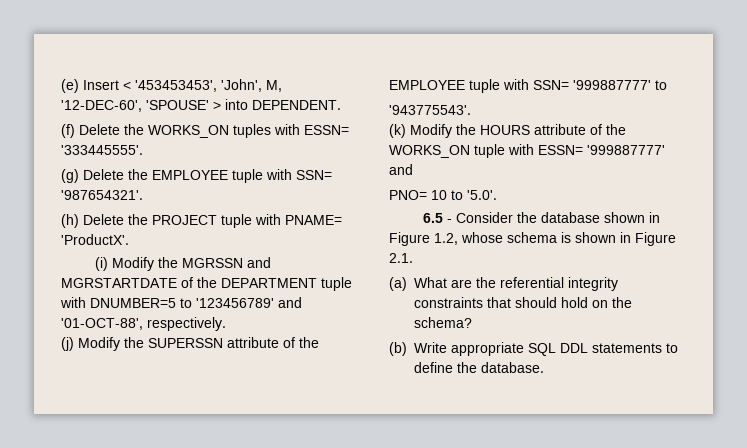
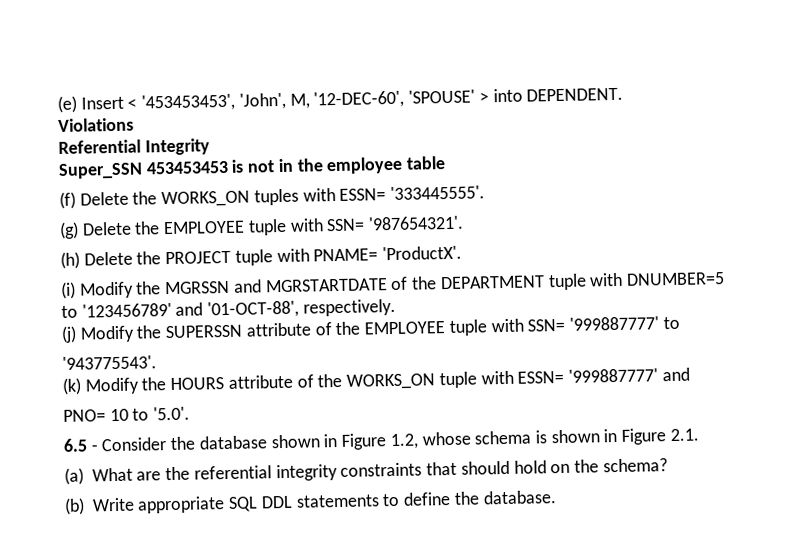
(341, 105) none -> [58,117,134,132] [58,138,210,156] [58,156,447,179] // Violations // Referential Integrity // Super_SSN 453453453 is not in the employee table

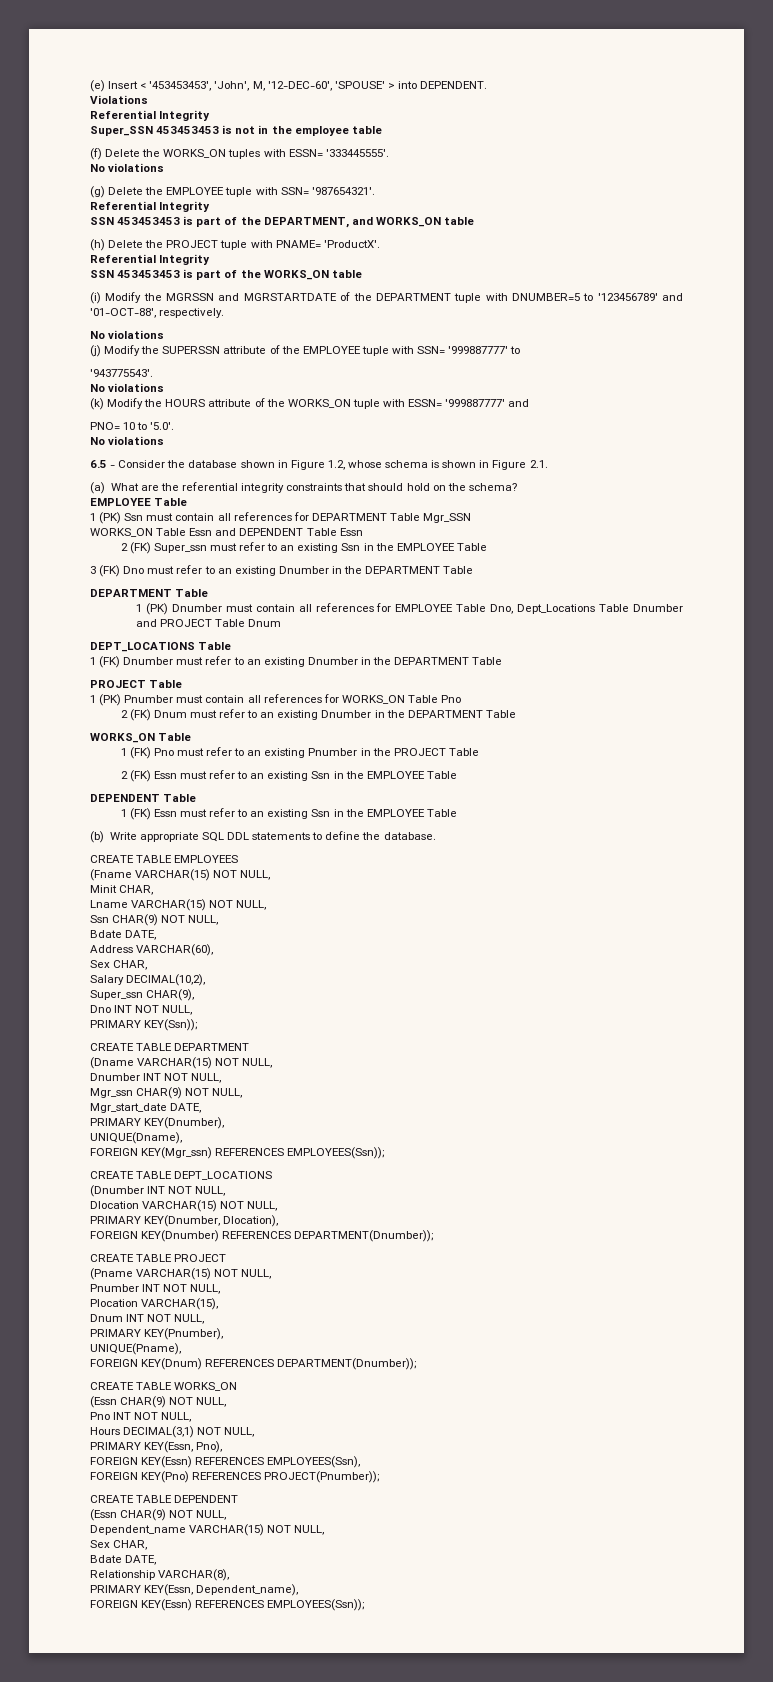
(486, 193) none -> [90,163,165,172] // No violations
(465, 223) none -> [90,201,211,212] [90,216,474,228] // Referential Integrity // SSN 453453453 is part of the DEPARTMENT, and WORKS_ON table
(463, 253) none -> [90,254,211,265] [90,269,362,280] // Referential Integrity // SSN 453453453 is part of the WORKS_ON table
(396, 307) none -> [90,330,165,339] // No violations
(157, 362) none -> [90,383,165,392] // No violations
(191, 413) none -> [90,436,165,445] // No violations
(668, 465) none -> [90,498,188,506] [90,512,472,524] [90,528,363,537] [120,542,487,554] [90,565,474,577] [90,589,209,597] [135,603,683,615] [135,619,282,627] [90,642,232,652] [90,656,503,668] [90,680,183,688] [90,694,462,706] [120,709,516,721] [90,733,192,743] [120,747,479,759] [120,770,457,782] [90,794,197,802] [120,808,457,820] // EMPLOYEE Table // 1 (PK) Ssn must contain all references for DEPARTMENT Table Mgr_SSN // WORKS_ON Table Essn and DEPENDENT Table Essn // 2 (FK) Super_ssn must refer to an existing Ssn in the EMPLOYEE Table // 3 (FK) Dno must refer to an existing Dnumber in the DEPARTMENT Table // DEPARTMENT Table // 1 (PK) Dnumber must contain all references for EMPLOYEE Table Dno, Dept_Locations Table Dnumber and PROJECT Table Dnum // DEPT_LOCATIONS Table // 1 (FK) Dnumber must refer to an existing Dnumber in the DEPARTMENT Table // PROJECT Table // 1 (PK) Pnumber must contain all references for WORKS_ON Table Pno // 2 (FK) Dnum must refer to an existing Dnumber in the DEPARTMENT Table // WORKS_ON Table // 1 (FK) Pno must refer to an existing Pnumber in the PROJECT Table // 2 (FK) Essn must refer to an existing Ssn in the EMPLOYEE Table // DEPENDENT Table // 1 (FK) Essn must refer to an existing Ssn in the EMPLOYEE Table
(557, 497) none -> [90,855,239,863] [90,869,271,881] [90,885,154,895] [90,899,267,911] [90,914,219,926] [90,930,157,940] [90,944,214,956] [90,960,148,970] [90,974,206,986] [90,989,195,1001] [90,1005,193,1015] [90,1019,198,1031] [90,1043,250,1051] [90,1057,273,1069] [90,1073,222,1083] [90,1087,243,1099] [90,1103,202,1113] [90,1117,225,1129] [90,1132,182,1144] [90,1147,385,1159] [90,1171,273,1180] [90,1185,226,1197] [90,1200,278,1212] [90,1215,279,1227] [90,1230,434,1242] [90,1254,227,1262] [90,1268,272,1280] [90,1284,221,1294] [90,1298,219,1310] [90,1314,205,1324] [90,1328,224,1340] [90,1343,181,1355] [90,1358,417,1370] [90,1382,238,1391] [90,1396,227,1408] [90,1412,192,1422] [90,1426,255,1438] [90,1441,223,1453] [90,1456,361,1468] [90,1471,380,1483] [90,1495,239,1503] [90,1509,227,1521] [90,1524,325,1536] [90,1540,148,1550] [90,1555,157,1565] [90,1569,230,1581] [90,1584,299,1596] [90,1599,365,1611] // CREATE TABLE EMPLOYEES // (Fname VARCHAR(15) NOT NULL, // Minit CHAR, // Lname VARCHAR(15) NOT NULL, // Ssn CHAR(9) NOT NULL, // Bdate DATE, // Address VARCHAR(60), // Sex CHAR, // Salary DECIMAL(10,2), // Super_ssn CHAR(9), // Dno INT NOT NULL, // PRIMARY KEY(Ssn)); // CREATE TABLE DEPARTMENT // (Dname VARCHAR(15) NOT NULL, // Dnumber INT NOT NULL, // Mgr_ssn CHAR(9) NOT NULL, // Mgr_start_date DATE, // PRIMARY KEY(Dnumber), // UNIQUE(Dname), // FOREIGN KEY(Mgr_ssn) REFERENCES EMPLOYEES(Ssn)); // CREATE TABLE DEPT_LOCATIONS // (Dnumber INT NOT NULL, // Dlocation VARCHAR(15) NOT NULL, // PRIMARY KEY(Dnumber, Dlocation), // FOREIGN KEY(Dnumber) REFERENCES DEPARTMENT(Dnumber)); // CREATE TABLE PROJECT // (Pname VARCHAR(15) NOT NULL, // Pnumber INT NOT NULL, // Plocation VARCHAR(15), // Dnum INT NOT NULL, // PRIMARY KEY(Pnumber), // UNIQUE(Pname), // FOREIGN KEY(Dnum) REFERENCES DEPARTMENT(Dnumber)); // CREATE TABLE WORKS_ON // (Essn CHAR(9) NOT NULL, // Pno INT NOT NULL, // Hours DECIMAL(3,1) NOT NULL, // PRIMARY KEY(Essn, Pno), // FOREIGN KEY(Essn) REFERENCES EMPLOYEES(Ssn), // FOREIGN KEY(Pno) REFERENCES PROJECT(Pnumber)); // CREATE TABLE DEPENDENT // (Essn CHAR(9) NOT NULL, // Dependent_name VARCHAR(15) NOT NULL, // Sex CHAR, // Bdate DATE, // Relationship VARCHAR(8), // PRIMARY KEY(Essn, Dependent_name), // FOREIGN KEY(Essn) REFERENCES EMPLOYEES(Ssn));

